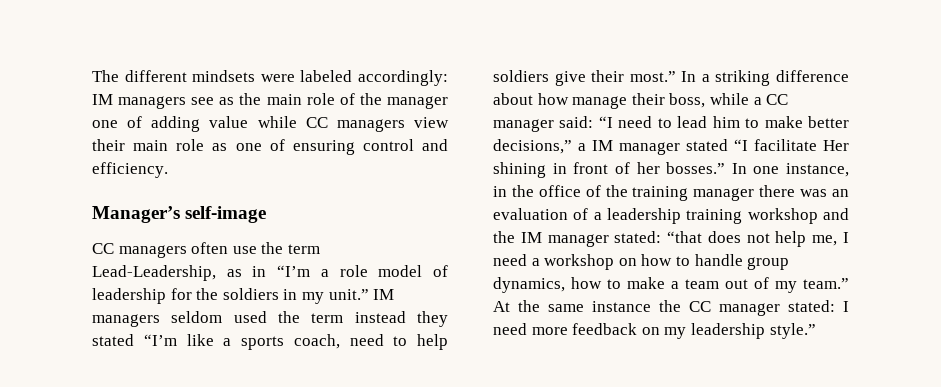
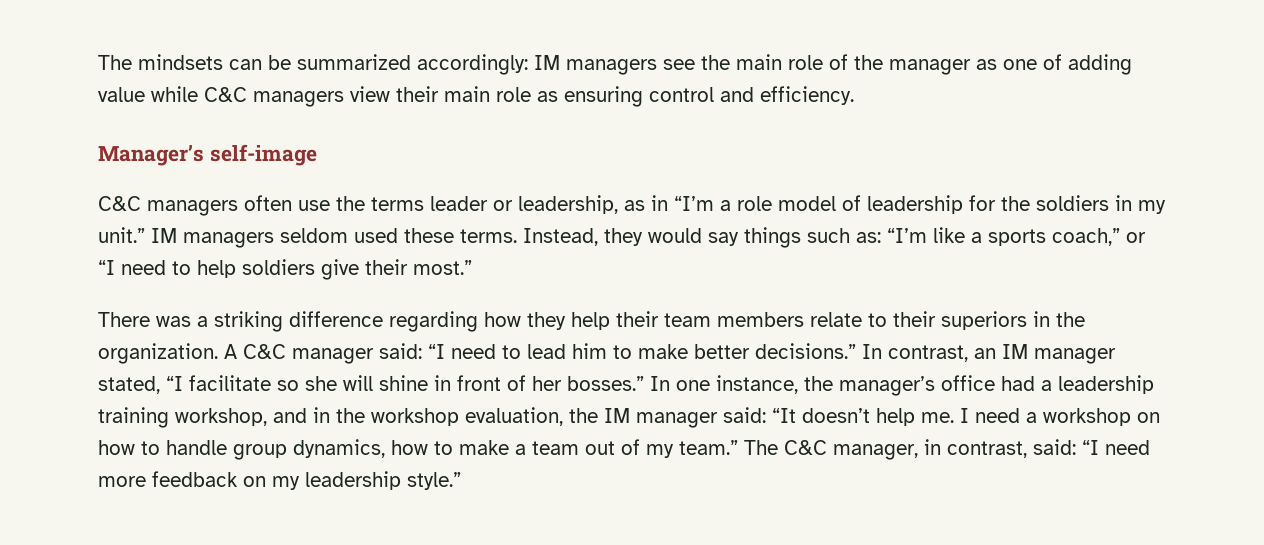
[92,70,353,82] The different mindsets were labeled -> [98,54,411,70] The mindsets can be summarized
[219,97,235,105] as -> (695, 64) none
(448, 102) none -> [976,59,997,70] as
[305,117,328,128] CC -> [204,87,247,102] C&C
[235,139,285,151] one of -> (558, 96) none
[92,243,114,254] CC -> [98,196,141,211] C&C
[287,244,320,254] [92,265,216,281] term Lead-Leadership, -> [371,195,618,214] terms leader or leadership,
[277,311,448,327] [92,334,134,346] the term instead they stated -> [404,227,881,248] these terms. Instead, they would say things such as:
[293,334,340,349] coach, -> [1052,228,1146,246] [98,260,115,275] coach,” or “I
[681,71,697,82] In -> [98,312,191,327] // There was
[493,93,789,109] about how manage their boss, while a CC -> [389,311,1085,332] [98,343,286,364] regarding how they help their team members relate to their superiors in the organization. A C&C
[493,139,728,155] decisions,” a IM manager stated -> [755,343,1116,364] [98,376,160,394] decisions.” In contrast, an IM manager stated,
[823,140,849,151] [493,162,546,178] Her shining -> [277,375,428,391] so she will shine
[493,185,849,201] [493,208,849,224] [493,231,838,247] in the office of the training manager there was an evaluation of a leadership training workshop and the IM manager stated: “that does not help me, -> [804,375,1154,396] [98,407,954,428] the manager’s office had a leadership training workshop, and in the workshop evaluation, the IM manager said: “It doesn’t help me.
[493,300,849,316] At the same instance the CC manager stated: I -> [744,439,1099,460] The C&C manager, in contrast, said: “I

